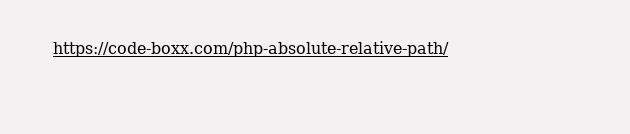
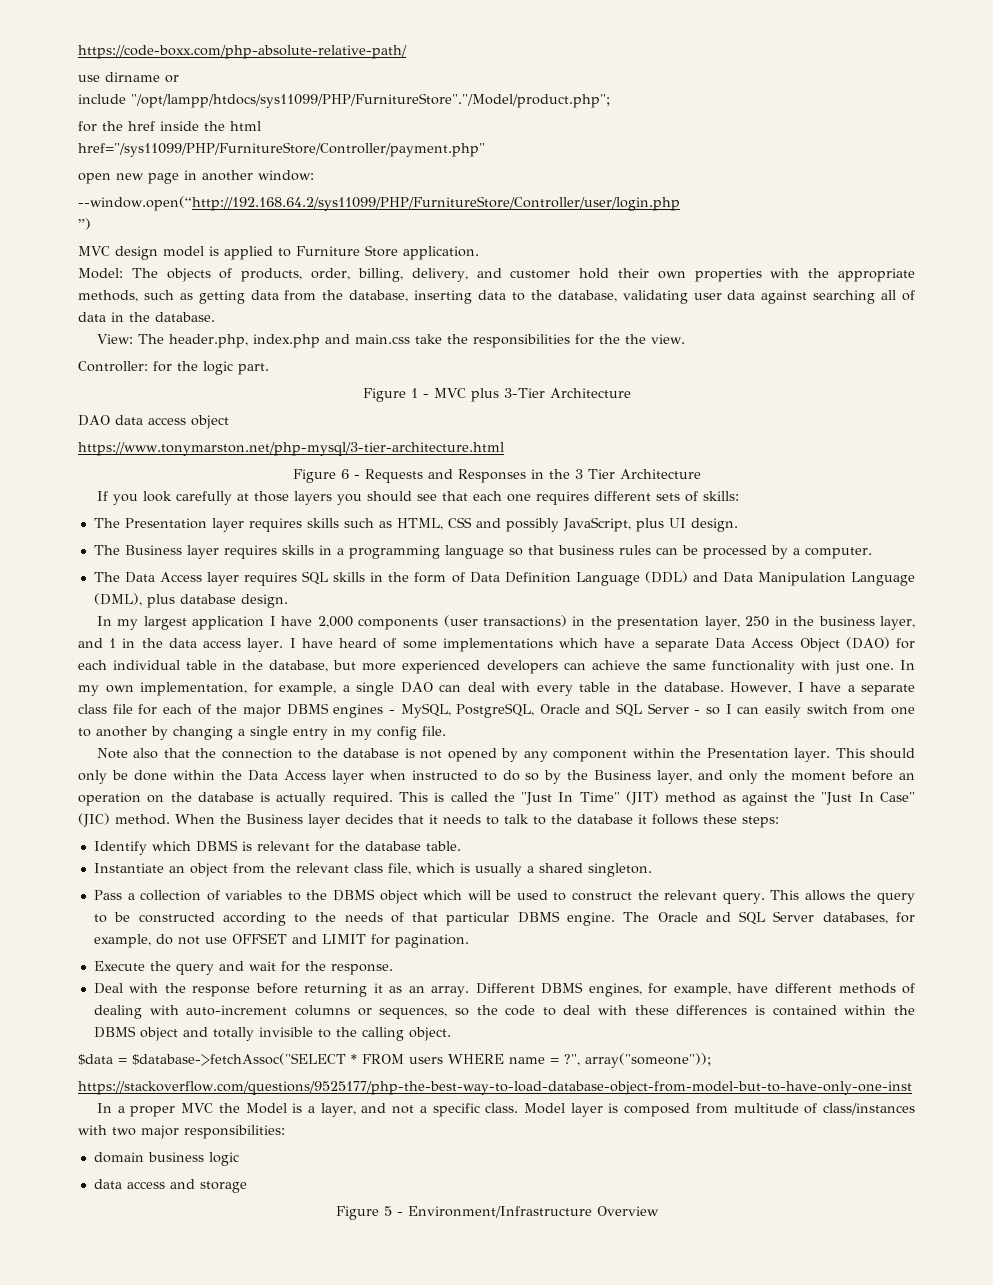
(449, 49) none -> [78,72,179,83] [78,93,610,108] [78,121,261,132] [78,142,485,157] [78,170,314,184] [78,196,680,211] [78,218,91,230] [78,245,479,260] [78,268,915,282] [78,290,916,304] [78,312,215,322] [97,334,686,348] [78,361,269,375] [362,388,631,402] [78,415,229,429] [78,442,504,456] [292,469,701,483] [97,491,740,505] [93,517,738,532] [93,545,872,559] [93,571,915,586] [93,593,288,608] [97,615,915,630] [78,637,915,652] [78,660,915,674] [78,682,915,696] [78,703,916,718] [78,726,446,740] [97,748,916,762] [78,770,916,784] [78,791,916,806] [78,813,779,828] [93,840,461,855] [93,863,652,877] [93,889,916,904] [93,911,916,926] [93,933,469,948] [93,961,393,975] [93,982,915,997] [93,1005,915,1019] [93,1026,451,1041] [78,1053,711,1068] [78,1081,912,1095] [97,1103,916,1117] [78,1125,285,1139] [93,1152,239,1166] [93,1179,247,1193] [335,1206,659,1220] // use dirname or // include "/opt/lampp/htdocs/sys11099/PHP/FurnitureStore"."/Model/product.php"; // for the href inside the html // href="/sys11099/PHP/FurnitureStore/Controller/payment.php" // open new page in another window: // --window.open(“http://192.168.64.2/sys11099/PHP/FurnitureStore/Controller/user/login.php // ”) // MVC design model is applied to Furniture Store application. // Model: The objects of products, order, billing, delivery, and customer hold their own properties with the appropriate methods, such as getting data from the database, inserting data to the database, validating user data against searching all of data in the database. // View: The header.php, index.php and main.css take the responsibilities for the the view. // Controller: for the logic part. // Figure 1 - MVC plus 3-Tier Architecture // DAO data access object // https://www.tonymarston.net/php-mysql/3-tier-architecture.html // Figure 6 - Requests and Responses in the 3 Tier Architecture // If you look carefully at those layers you should see that each one requires different sets of skills: // The Presentation layer requires skills such as HTML, CSS and possibly JavaScript, plus UI design. // The Business layer requires skills in a programming language so that business rules can be processed by a computer. // The Data Access layer requires SQL skills in the form of Data Definition Language (DDL) and Data Manipulation Language (DML), plus database design. // In my largest application I have 2,000 components (user transactions) in the presentation layer, 250 in the business layer, and 1 in the data access layer. I have heard of some implementations which have a separate Data Access Object (DAO) for each individual table in the database, but more experienced developers can achieve the same functionality with just one. In my own implementation, for example, a single DAO can deal with every table in the database. However, I have a separate class file for each of the major DBMS engines - MySQL, PostgreSQL, Oracle and SQL Server - so I can easily switch from one to another by changing a single entry in my config file. // Note also that the connection to the database is not opened by any component within the Presentation layer. This should only be done within the Data Access layer when instructed to do so by the Business layer, and only the moment before an operation on the database is actually required. This is called the "Just In Time" (JIT) method as against the "Just In Case" (JIC) method. When the Business layer decides that it needs to talk to the database it follows these steps: // Identify which DBMS is relevant for the database table. // Instantiate an object from the relevant class file, which is usually a shared singleton. // Pass a collection of variables to the DBMS object which will be used to construct the relevant query. This allows the query to be constructed according to the needs of that particular DBMS engine. The Oracle and SQL Server databases, for example, do not use OFFSET and LIMIT for pagination. // Execute the query and wait for the response. // Deal with the response before returning it as an array. Different DBMS engines, for example, have different methods of dealing with auto-increment columns or sequences, so the code to deal with these differences is contained within the DBMS object and totally invisible to the calling object. // $data = $database->fetchAssoc("SELECT * FROM users WHERE name = ?", array("someone")); // https://stackoverflow.com/questions/9525177/php-the-best-way-to-load-database-object-from-model-but-to-have-only-one-inst // In a proper MVC the Model is a layer, and not a specific class. Model layer is composed from multitude of class/instances with two major responsibilities: // domain business logic // data access and storage // Figure 5 - Environment/Infrastructure Overview

